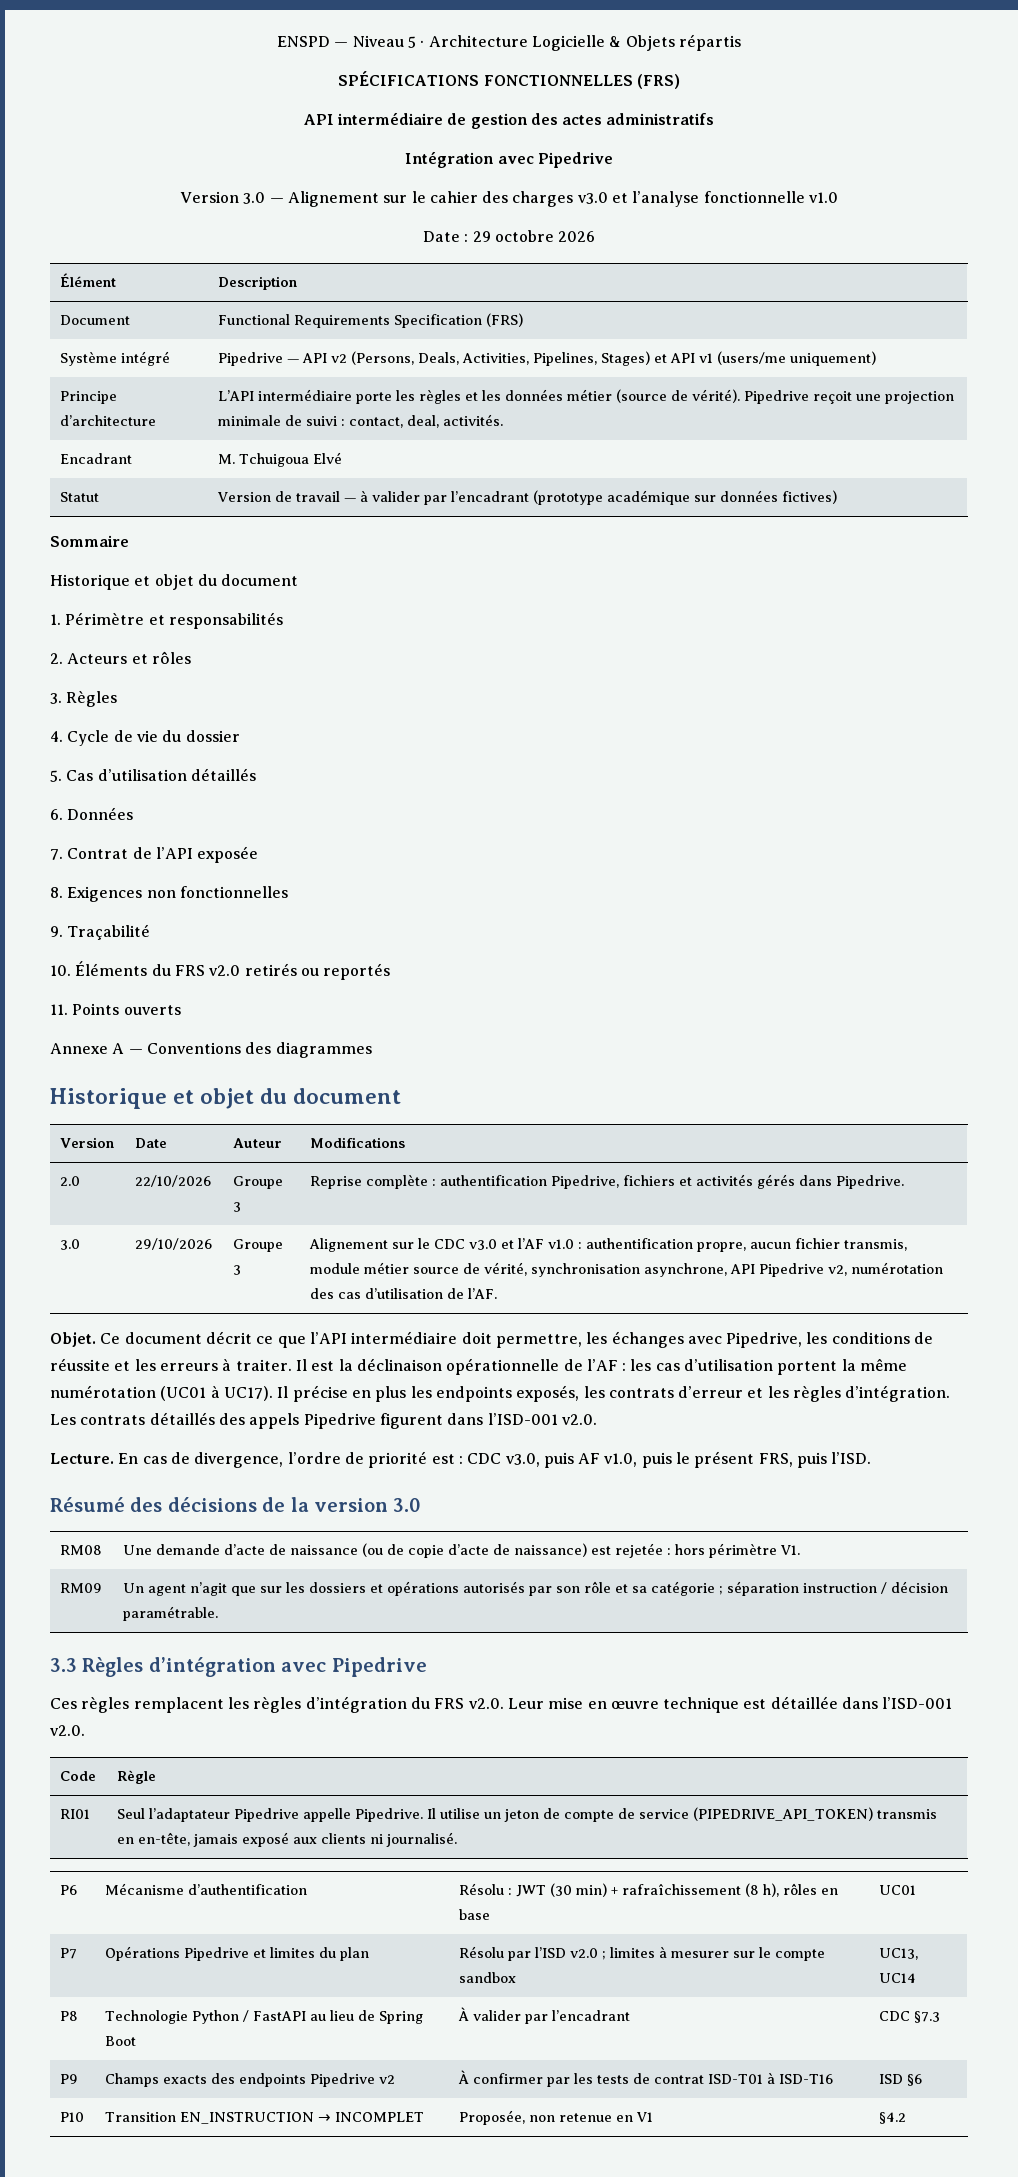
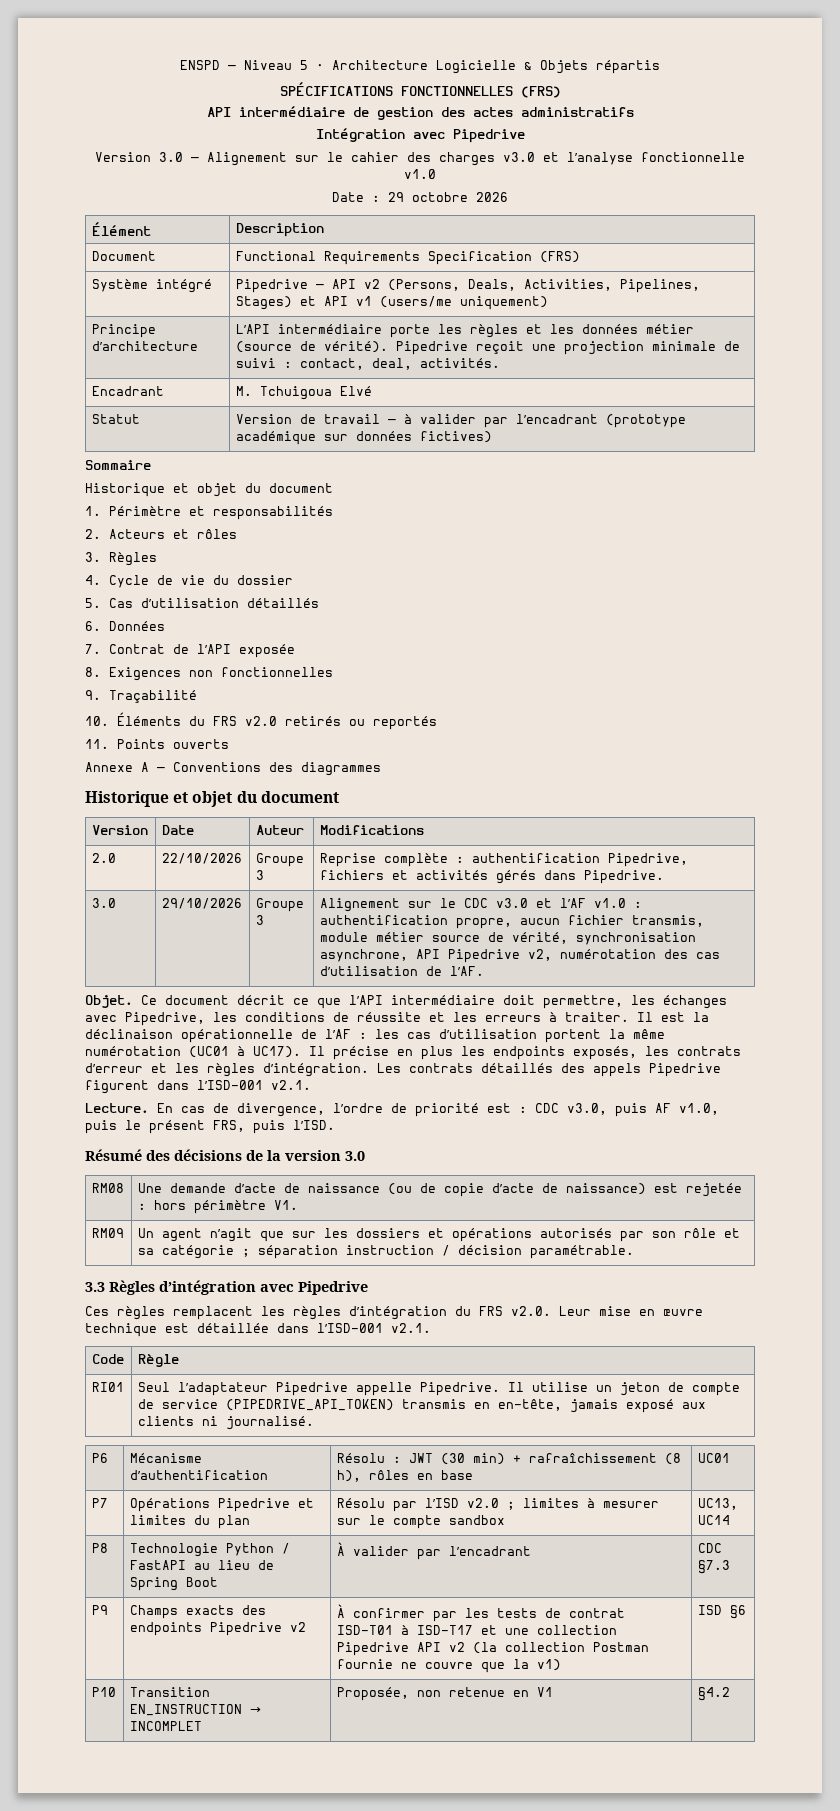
[561,1414,597,1425] v2.0. -> [271,1080,311,1090] v2.1.
[50,1725,85,1736] v2.0. -> [391,1323,431,1333] v2.1.
[779,2074,834,2084] ISD-T16 -> [416,1625,617,1635] [336,1642,649,1656] [336,1659,561,1673] ISD-T17 et une collection Pipedrive API v2 (la collection Postman fournie ne couvre que la v1)

